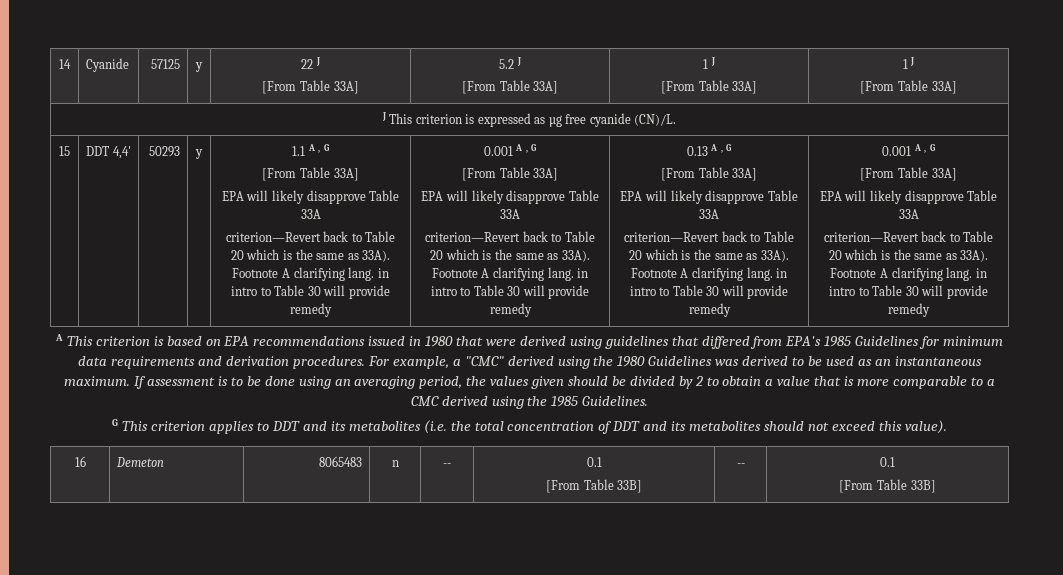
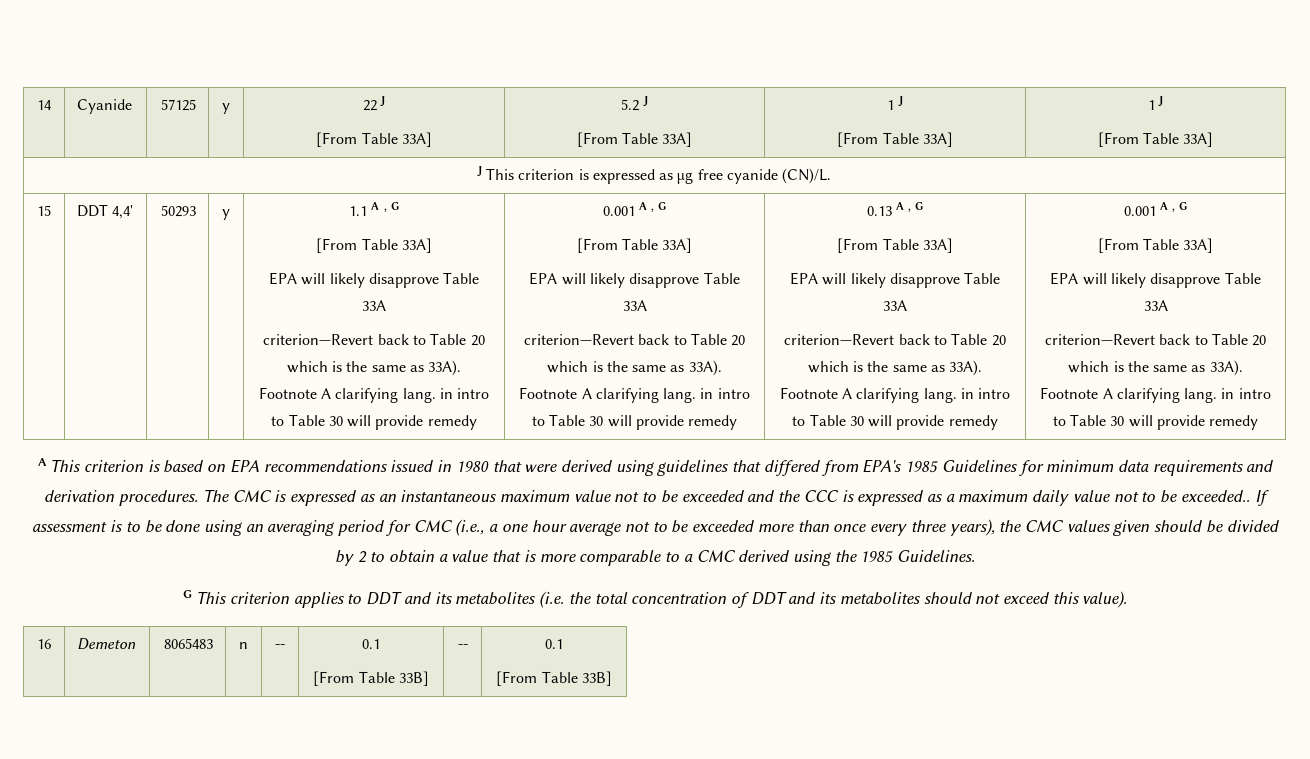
[367,356,982,369] [64,376,131,386] For example, a "CMC" derived using the 1980 Guidelines was derived to be used as an instantaneous maximum. -> [202,489,1250,506] The CMC is expressed as an instantaneous maximum value not to be exceeded and the CCC is expressed as a maximum daily value not to be exceeded..
[419,376,487,389] period, the -> [338,519,1064,536] period for CMC (i.e., a one hour average not to be exceeded more than once every three years), the CMC

